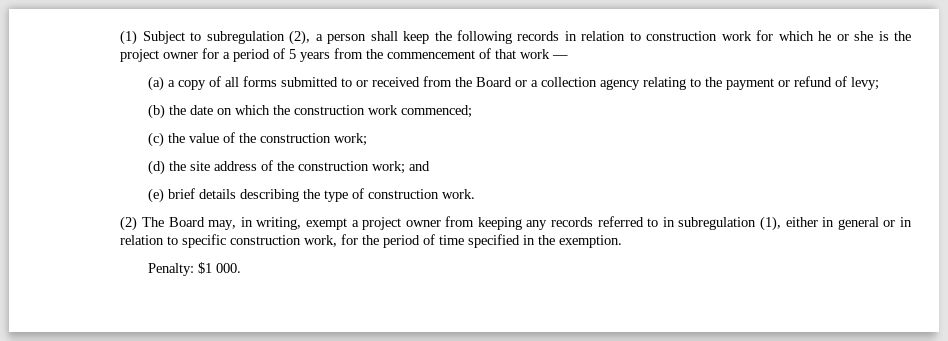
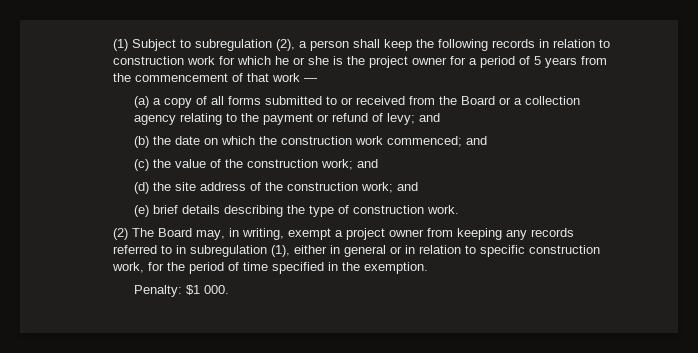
(880, 83) none -> [418,113,440,122] and
(473, 111) none -> [465,136,487,145] and
(368, 139) none -> [356,159,378,168] and

